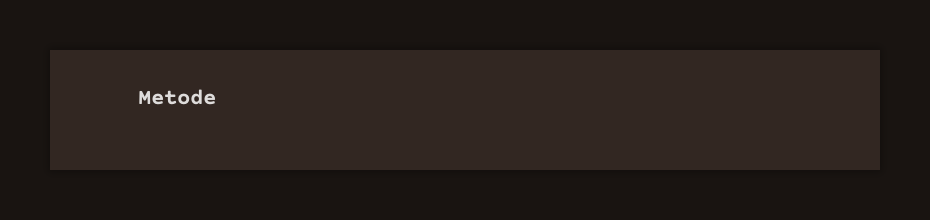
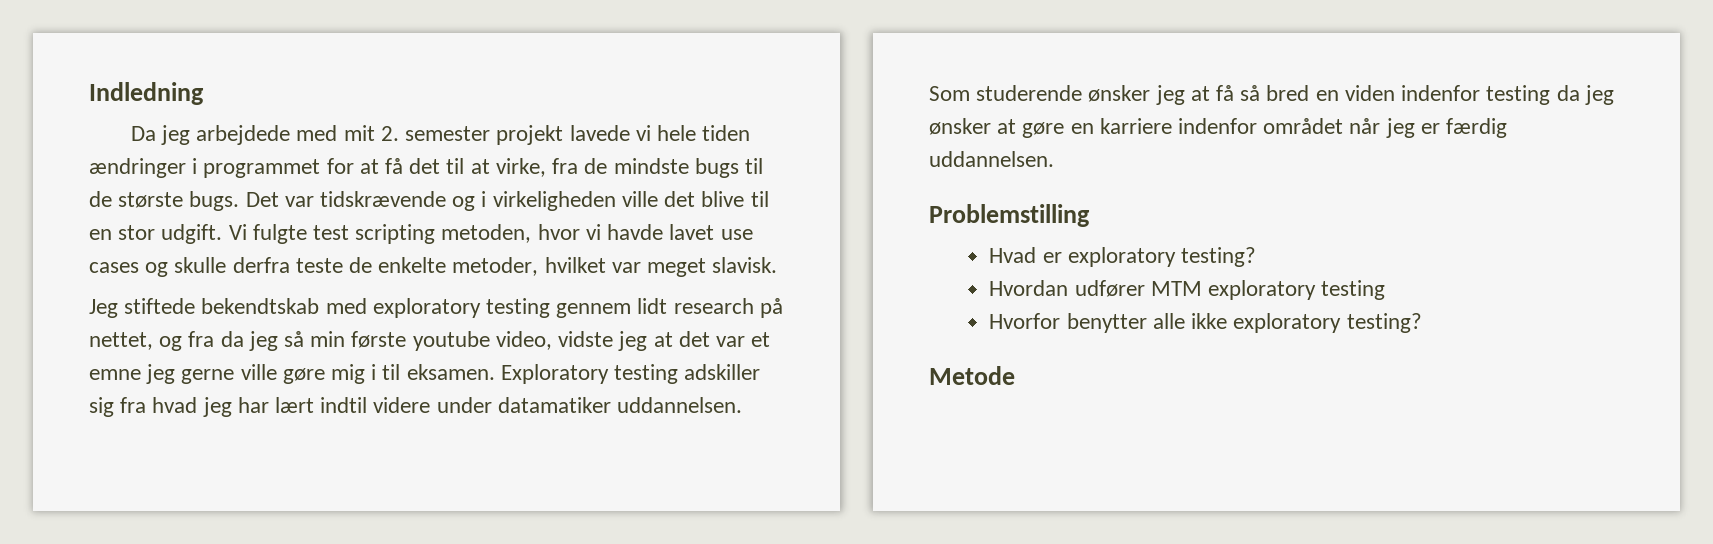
(138, 97) none -> [89,82,204,105] [130,125,751,145] [89,158,763,178] [89,191,769,211] [89,224,753,244] [89,257,778,277] [89,298,783,318] [89,331,771,351] [89,364,761,384] [89,397,743,417] [929,85,1614,105] [929,118,1508,138] [929,151,1054,167] [929,204,1090,227] [989,247,1257,267] [989,280,1386,300] [989,313,1422,333] Indledning // Da jeg arbejdede med mit 2. semester projekt lavede vi hele tiden ændringer i programmet for at få det til at virke, fra de mindste bugs til de største bugs. Det var tidskrævende og i virkeligheden ville det blive til en stor udgift. Vi fulgte test scripting metoden, hvor vi havde lavet use cases og skulle derfra teste de enkelte metoder, hvilket var meget slavisk. // Jeg stiftede bekendtskab med exploratory testing gennem lidt research på nettet, og fra da jeg så min første youtube video, vidste jeg at det var et emne jeg gerne ville gøre mig i til eksamen. Exploratory testing adskiller sig fra hvad jeg har lært indtil videre under datamatiker uddannelsen. Som studerende ønsker jeg at få så bred en viden indenfor testing da jeg ønsker at gøre en karriere indenfor området når jeg er færdig uddannelsen. // Problemstilling // Hvad er exploratory testing? // Hvordan udfører MTM exploratory testing // Hvorfor benytter alle ikke exploratory testing? //

